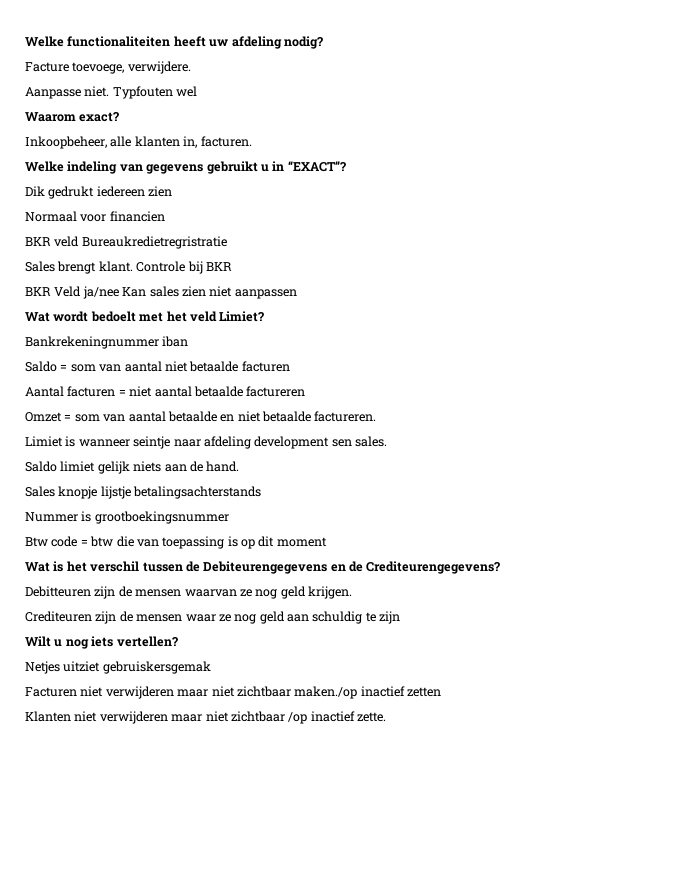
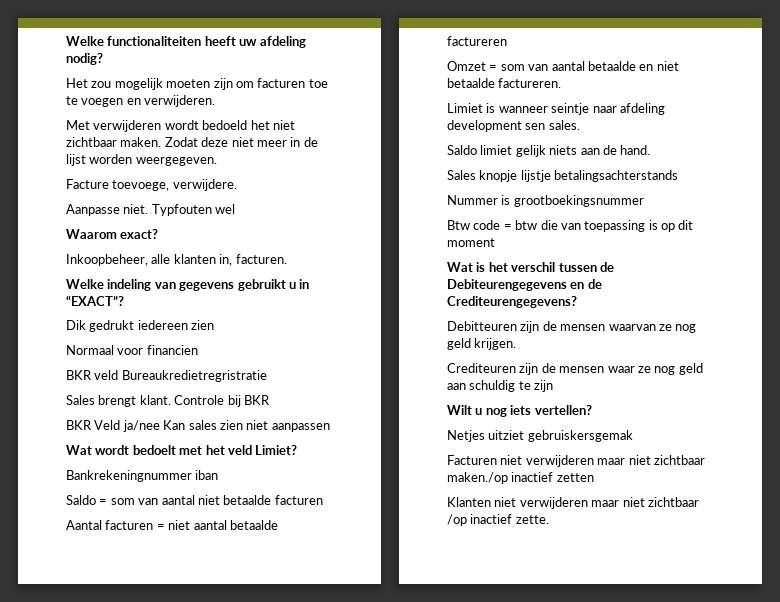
(323, 42) none -> [66,78,328,90] [66,95,216,107] [66,120,295,132] [66,137,318,147] [66,154,217,166] // Het zou mogelijk moeten zijn om facturen toe te voegen en verwijderen. // Met verwijderen wordt bedoeld het niet zichtbaar maken. Zodat deze niet meer in de lijst worden weergegeven.

